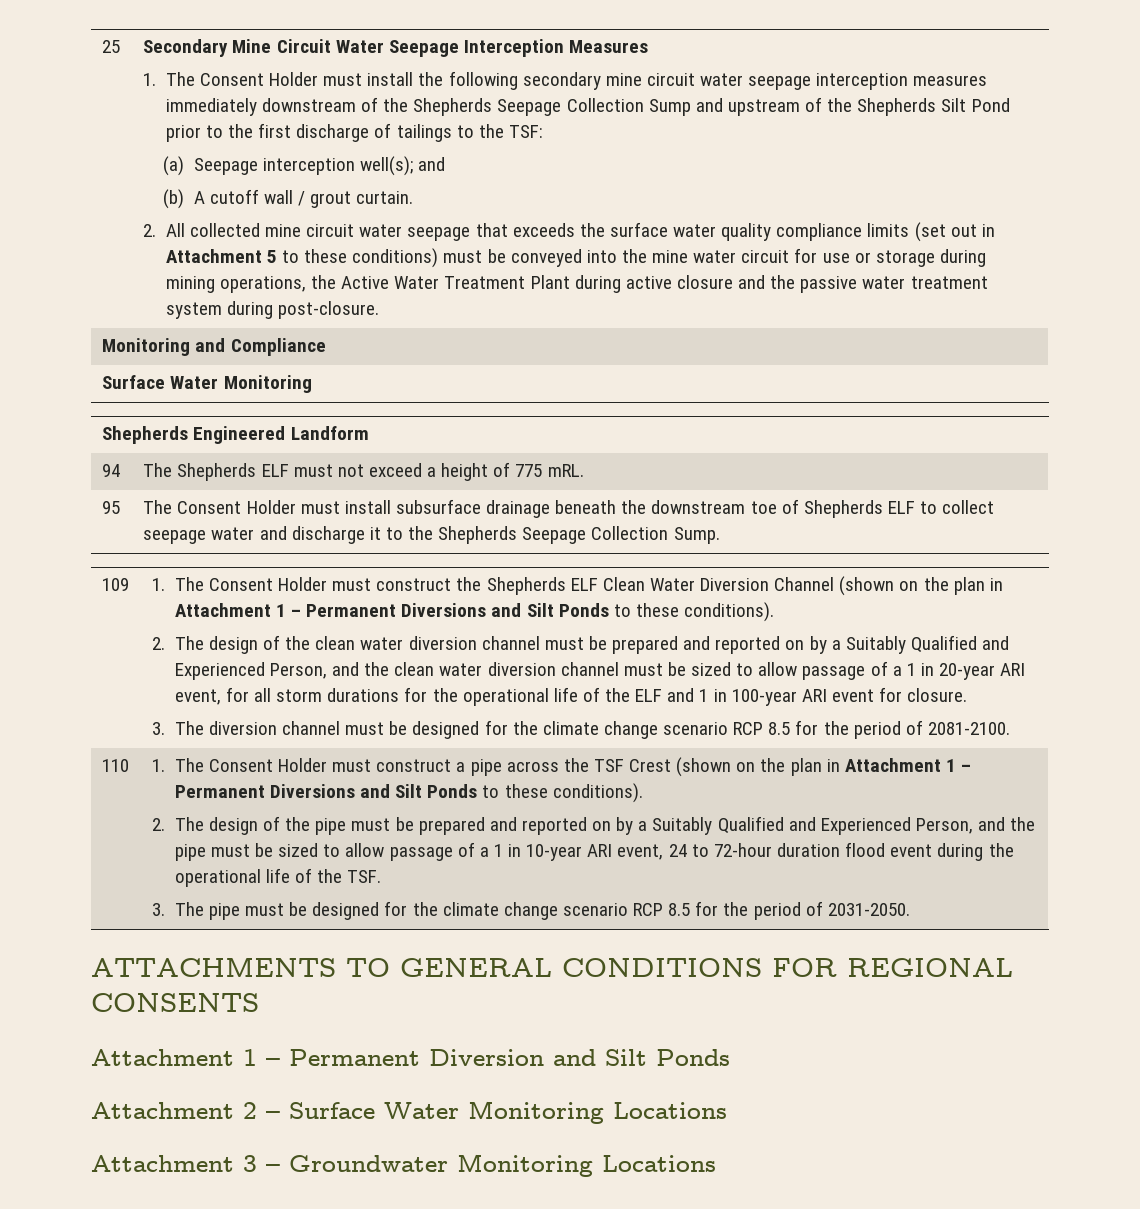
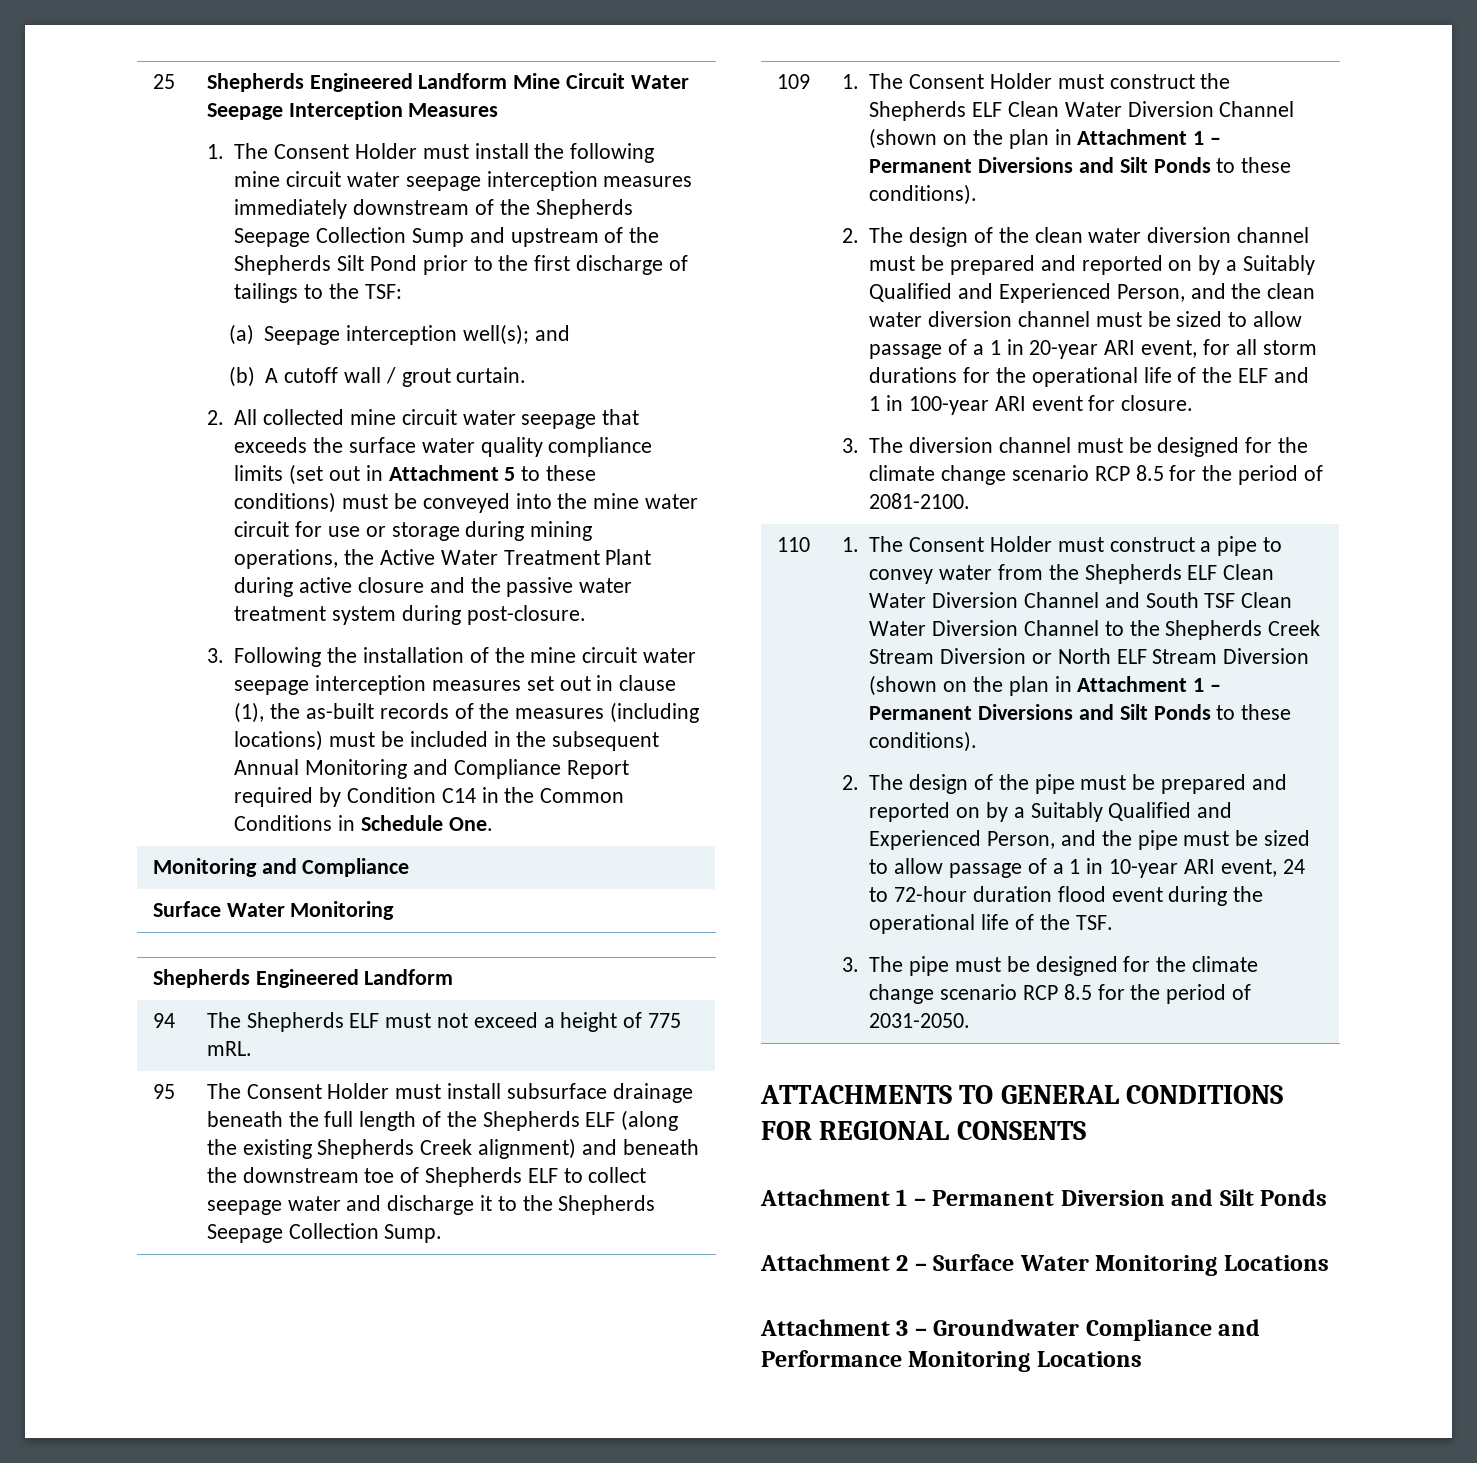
[143,39,229,57] Secondary -> [206,73,508,92] Shepherds Engineered Landform
[522,72,601,90] secondary -> (655, 153) none
(380, 310) none -> [206,647,697,667] [234,675,677,695] [234,702,700,723] [234,730,660,751] [234,759,629,779] [234,787,625,807] [234,815,493,831] // 3. Following the installation of the mine circuit water seepage interception measures set out in clause (1), the as-built records of the measures (including locations) must be included in the subsequent Annual Monitoring and Compliance Report required by Condition C14 in the Common Conditions in Schedule One.
(647, 507) none -> [324,1110,679,1131] [206,1138,699,1159] [206,1167,237,1183] full length of the Shepherds ELF (along the existing Shepherds Creek alignment) and beneath the
[506,758,672,772] across the TSF Crest -> [1263,537,1283,552] [869,564,1275,584] [869,592,1293,608] [869,620,1321,640] [869,648,1310,664] to convey water from the Shepherds ELF Clean Water Diversion Channel and South TSF Clean Water Diversion Channel to the Shepherds Creek Stream Diversion or North ELF Stream Diversion
(448, 1163) none -> [1085,1319,1261,1341] [761,1350,902,1367] Compliance and Performance

